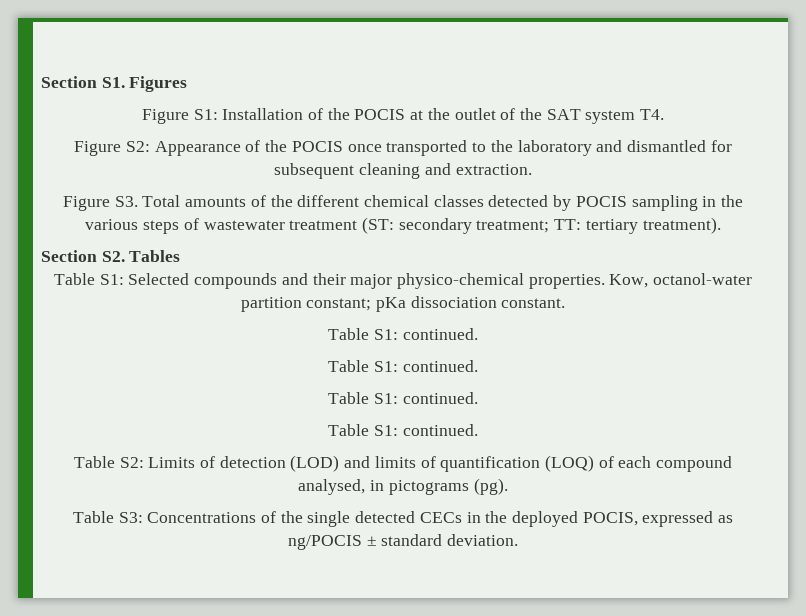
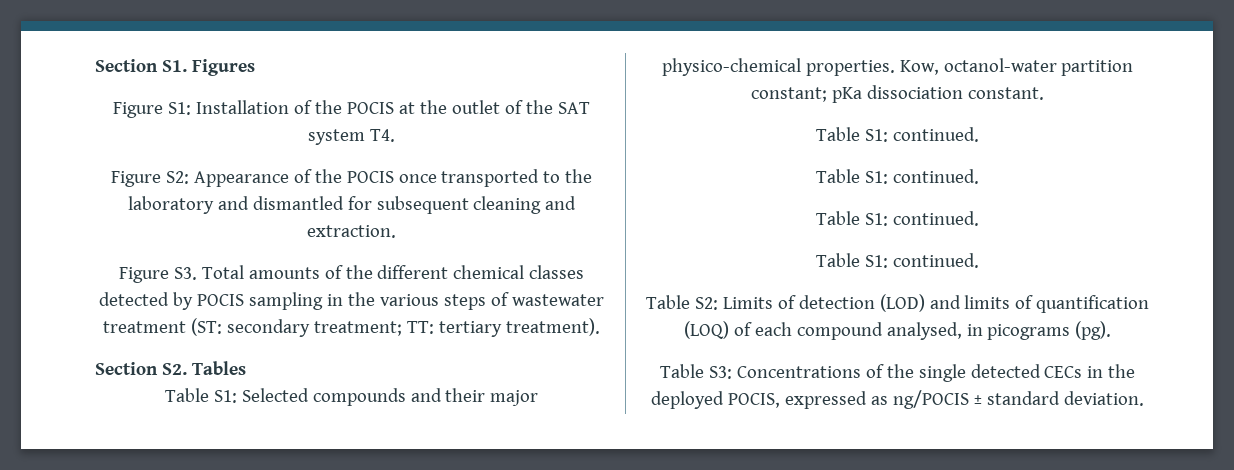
[388,480,469,495] pictograms -> [987,324,1071,340] picograms

